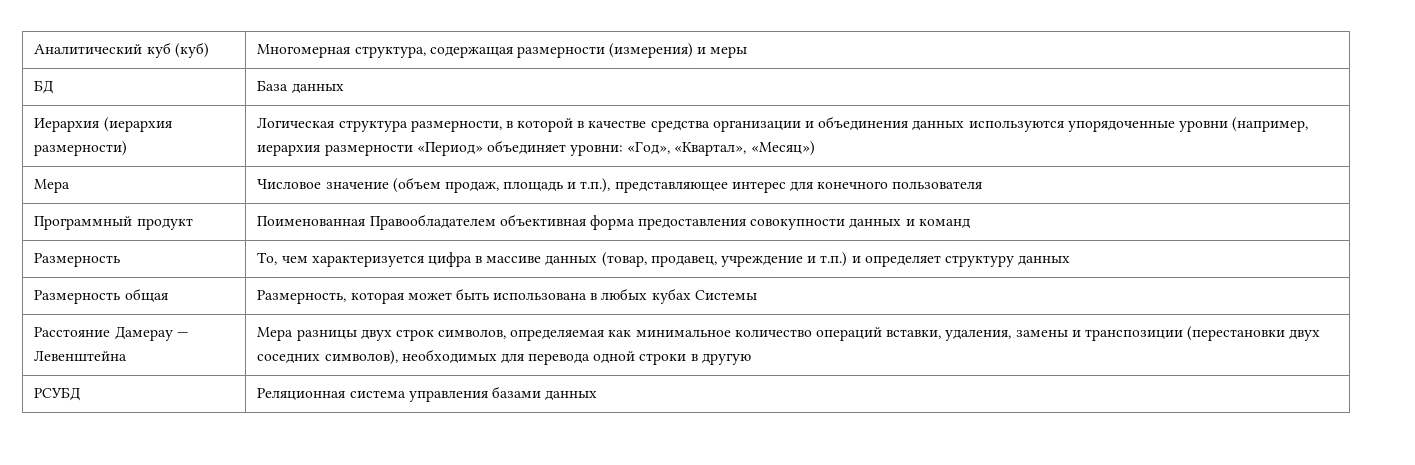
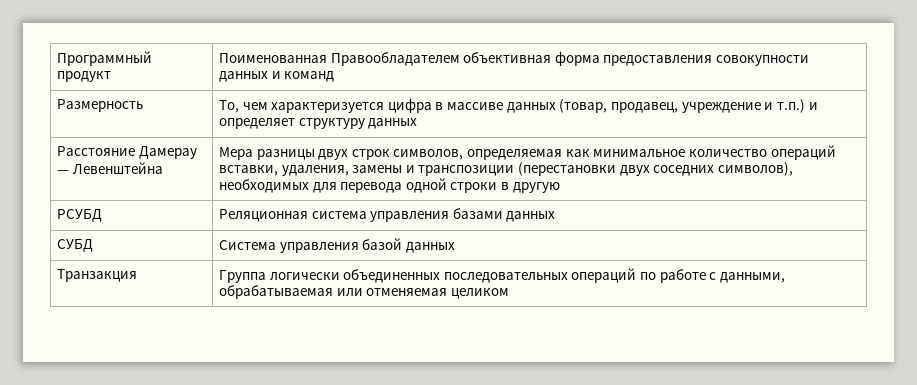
[34,42,209,58] [257,43,748,58] [34,80,54,94] [257,80,344,94] [34,117,172,132] [34,141,128,156] [257,116,1309,132] [257,140,815,156] [34,179,71,193] [257,177,983,193] Аналитический куб (куб) | Многомерная структура, содержащая размерности (измерения) и меры // БД | База данных // Иерархия (иерархия размерности) | Логическая структура размерности, в которой в качестве средства организации и объединения данных используются упорядоченные уровни (например, иерархия размерности «Период» объединяет уровни: «Год», «Квартал», «Месяц») // Мера | Числовое значение (объем продаж, площадь и т.п.), представляющее интерес для конечного пользователя // -> (56, 58) none
[34,288,168,304] [257,288,757,304] // Размерность общая | Размерность, которая может быть использована в любых кубах Системы -> (418, 123) none
(598, 396) none -> [56,239,93,252] [218,238,455,253] [56,269,137,282] [218,268,786,283] [218,285,509,299] // СУБД | Система управления базой данных // Транзакция | Группа логически объединенных последовательных операций по работе с данными, обрабатываемая или отменяемая целиком

